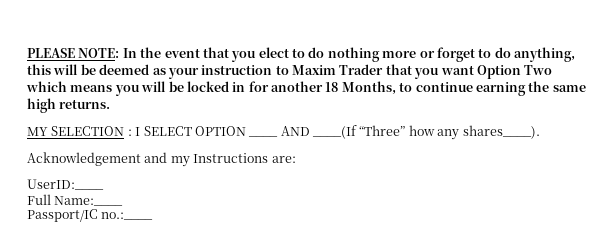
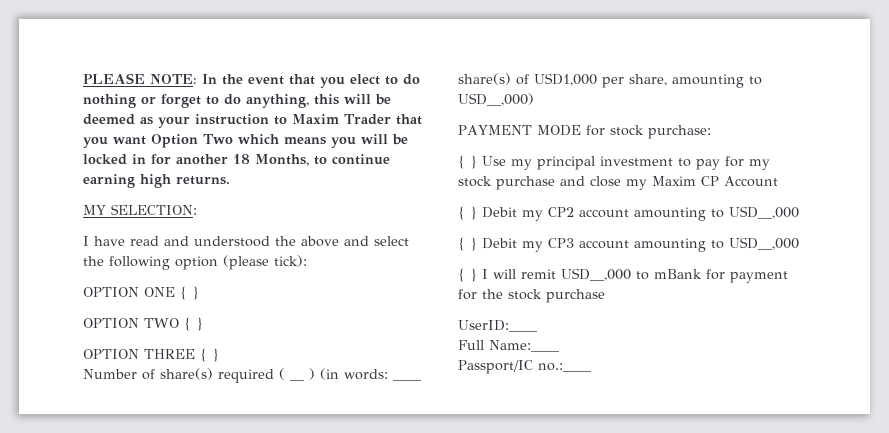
[382,51,417,58] more -> (136, 101) none
[528,81,586,92] the same -> (135, 181) none
[51,126,246,136] [248,136,279,137] [280,125,540,140] [27,152,296,167] SELECTION : I SELECT OPTION ____ AND ____(If “Three” how any shares____). // Acknowledgement and my Instructions are: -> [111,204,197,215] [83,236,409,247] [83,255,307,270] [83,286,199,300] [83,317,203,331] [83,348,219,362] [83,368,421,383] [458,73,762,88] [458,93,534,106] [458,125,711,139] [458,155,770,170] [458,176,778,190] [458,206,799,221] [458,237,799,252] [458,268,788,283] [458,289,605,303] SELECTION: // I have read and understood the above and select the following option (please tick): // OPTION ONE { } // OPTION TWO { } // OPTION THREE { } // Number of share(s) required ( __ ) (in words: ____ share(s) of USD1,000 per share, amounting to USD__,000) // PAYMENT MODE for stock purchase: // { } Use my principal investment to pay for my stock purchase and close my Maxim CP Account // { } Debit my CP2 account amounting to USD__,000 // { } Debit my CP3 account amounting to USD__,000 // { } I will remit USD__,000 to mBank for payment for the stock purchase

